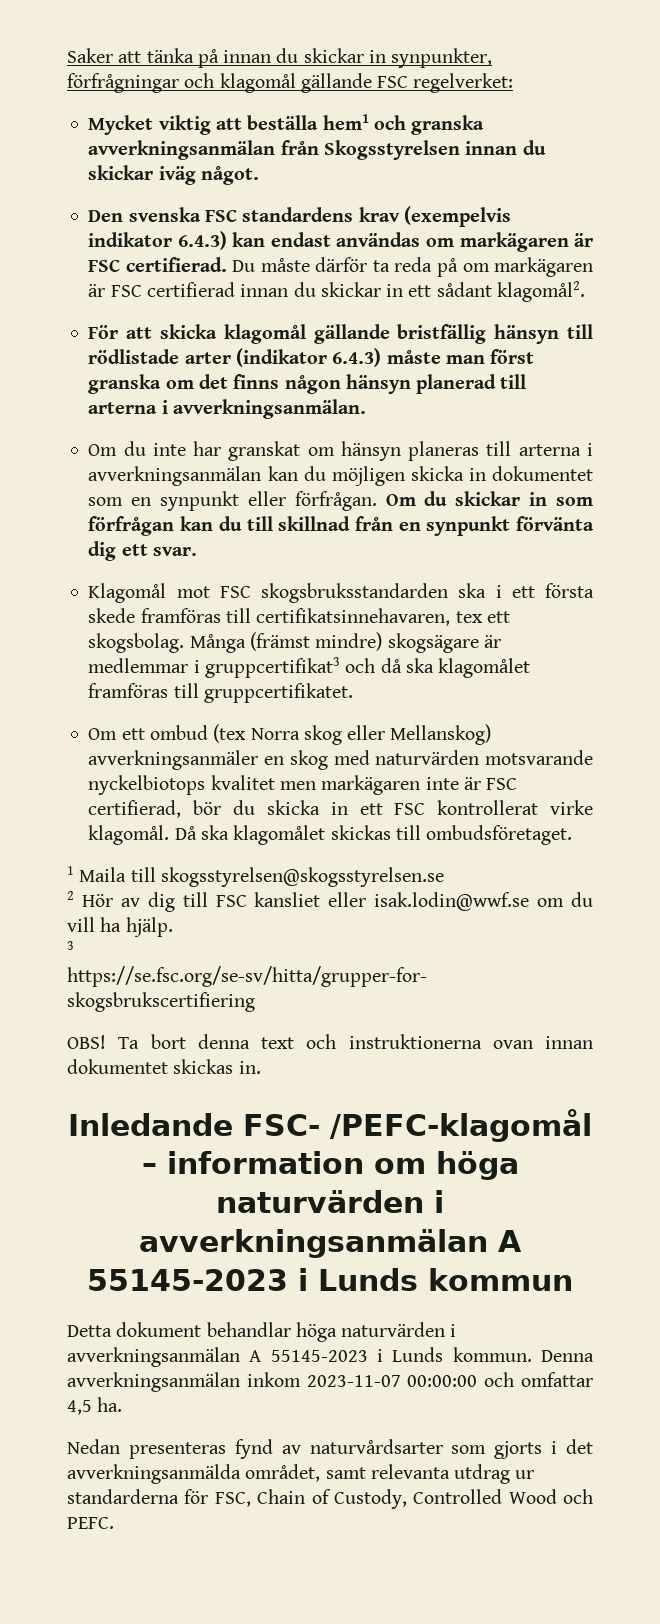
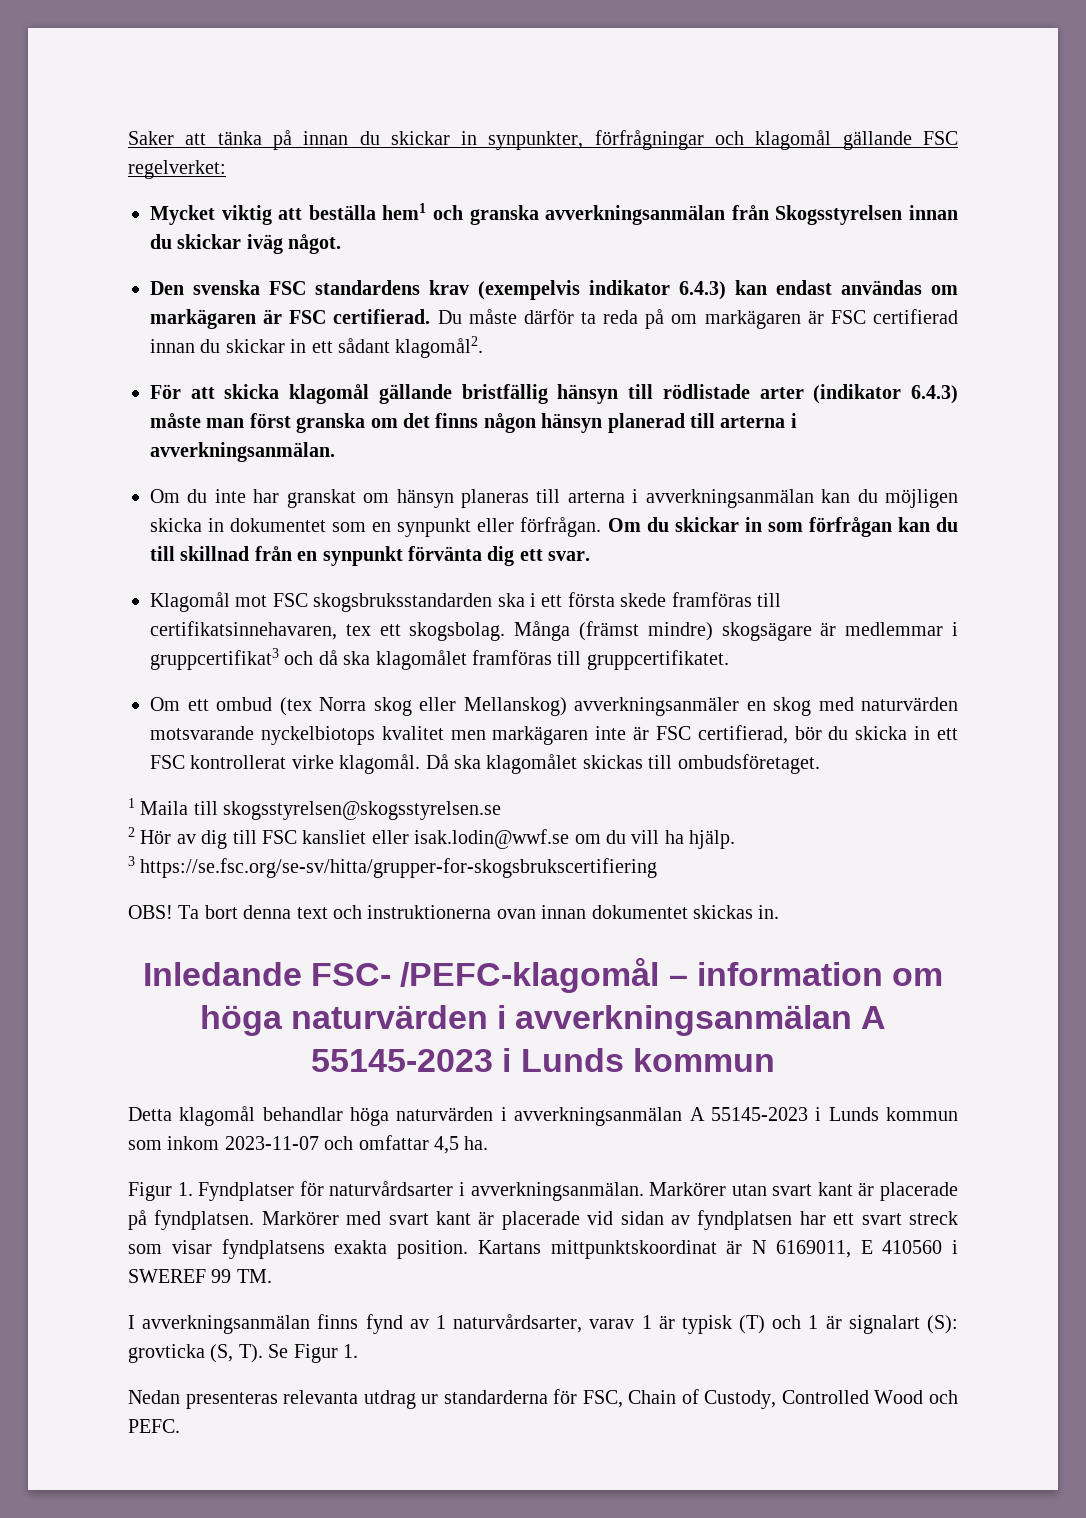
[116,1322,202,1337] dokument -> [179,1106,256,1126] klagomål
[452,1347,594,1362] [67,1372,240,1392] kommun. Denna avverkningsanmälan -> [886,1107,959,1121] [128,1140,162,1150] kommun som
[407,1375,478,1387] 00:00:00 -> (319, 1143) none
[67,1439,593,1459] [67,1464,366,1484] Nedan presenteras fynd av naturvårdsarter som gjorts i det avverkningsanmälda området, samt -> [128,1181,959,1201] [128,1210,958,1230] [128,1239,958,1259] [128,1269,272,1283] [128,1314,958,1334] [128,1344,358,1363] [128,1390,278,1409] Figur 1. Fyndplatser för naturvårdsarter i avverkningsanmälan. Markörer utan svart kant är placerade på fyndplatsen. Markörer med svart kant är placerade vid sidan av fyndplatsen har ett svart streck som visar fyndplatsens exakta position. Kartans mittpunktskoordinat är N 6169011, E 410560 i SWEREF 99 TM. // I avverkningsanmälan finns fynd av 1 naturvårdsarter, varav 1 är typisk (T) och 1 är signalart (S): grovticka (S, T). Se Figur 1. // Nedan presenteras

